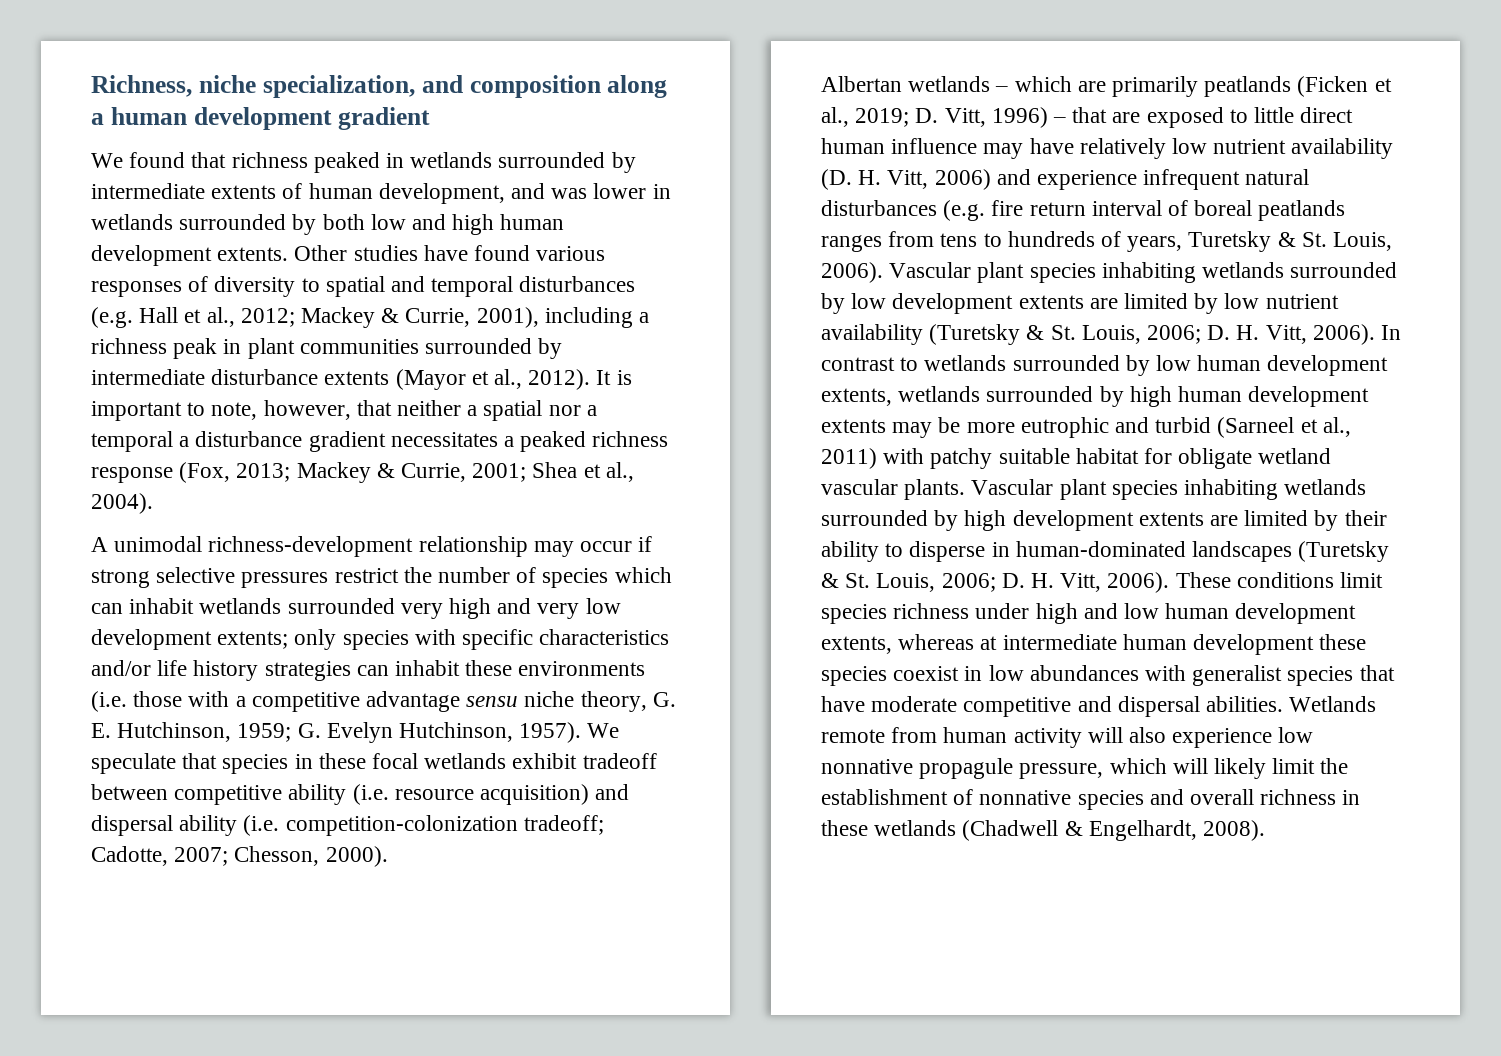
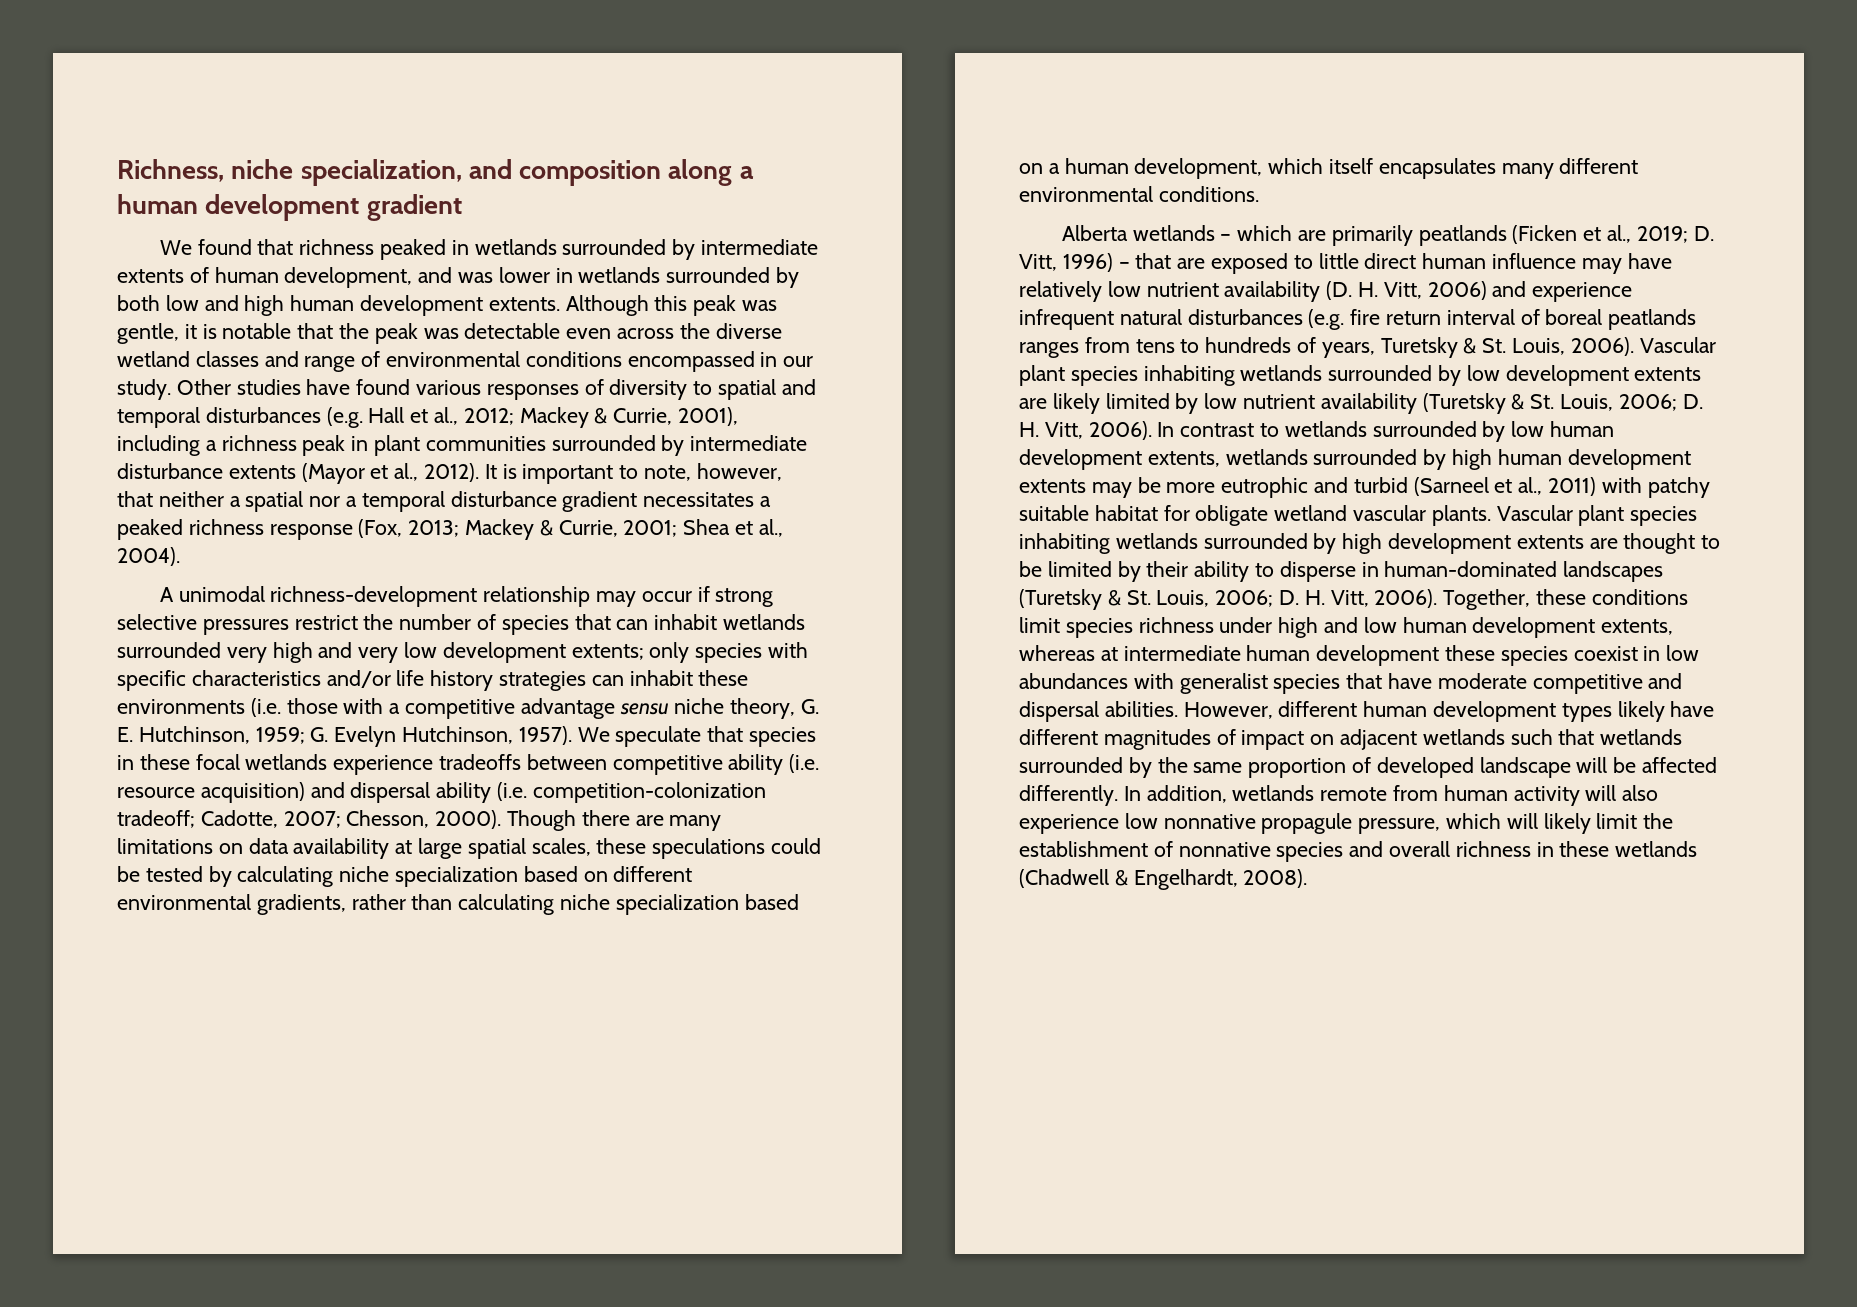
(289, 254) none -> [565,295,778,316] [117,323,782,344] [117,351,814,372] [117,379,171,400] Although this peak was gentle, it is notable that the peak was detectable even across the diverse wetland classes and range of environmental conditions encompassed in our study.
[179,436,190,447] a -> (445, 501) none
[614,567,672,583] which -> [574,614,611,630] that
[512,753,657,769] exhibit tradeoff -> [333,754,522,775] experience tradeoffs
[821,76,902,92] // Albertan -> [507,810,722,831] [117,838,822,859] [117,866,693,887] [117,894,799,915] [1019,158,1639,179] [1019,186,1259,202] [1061,225,1128,241] Though there are many limitations on data availability at large spatial scales, these speculations could be tested by calculating niche specialization based on different environmental gradients, rather than calculating niche specialization based on a human development, which itself encapsulates many different environmental conditions. // Alberta
(1118, 303) none -> [1052,393,1100,414] likely
(1239, 520) none -> [1623,533,1721,554] [1019,561,1042,577] thought to be
[1175,572,1231,588] These -> [1443,589,1586,610] Together, these
[1289,696,1377,712] Wetlands -> [1183,701,1715,722] [1019,729,1683,750] [1019,757,1718,778] [1019,785,1315,806] However, different human development types likely have different magnitudes of impact on adjacent wetlands such that wetlands surrounded by the same proportion of developed landscape will be affected differently. In addition, wetlands

